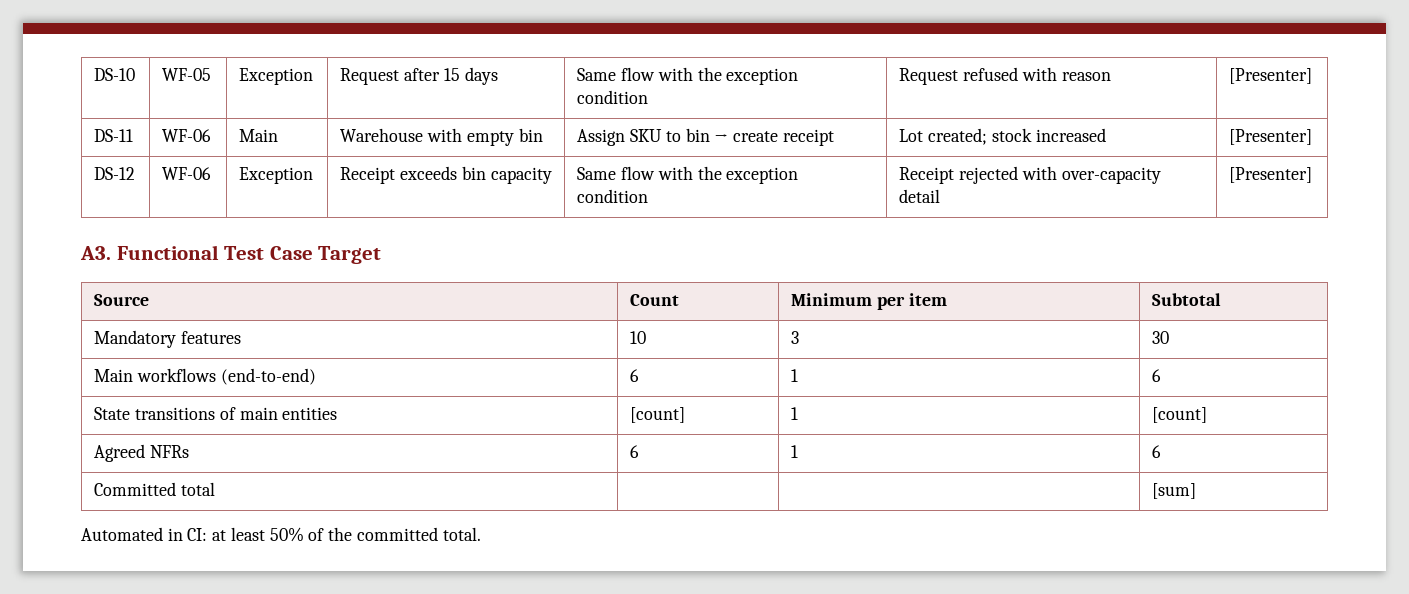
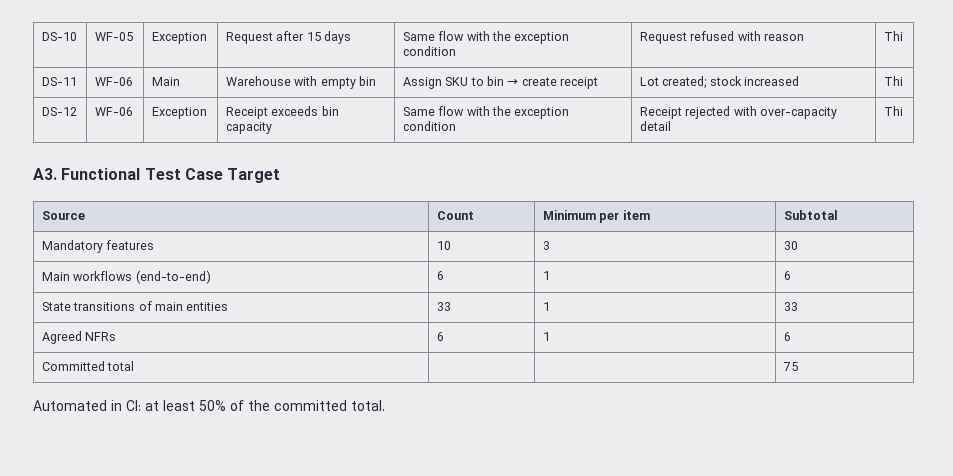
[1229,68,1313,84] [Presenter] -> [883,31,903,41] Thi
[1229,129,1313,145] [Presenter] -> [883,76,903,86] Thi
[1229,167,1313,183] [Presenter] -> [883,106,903,116] Thi
[630,407,686,423] [791,407,799,420] [1152,407,1208,423] [count] | 1 | [count] -> [436,302,451,311] [542,302,550,311] [783,302,798,311] 33 | 1 | 33
[1152,483,1197,499] [sum] -> [782,362,798,371] 75

